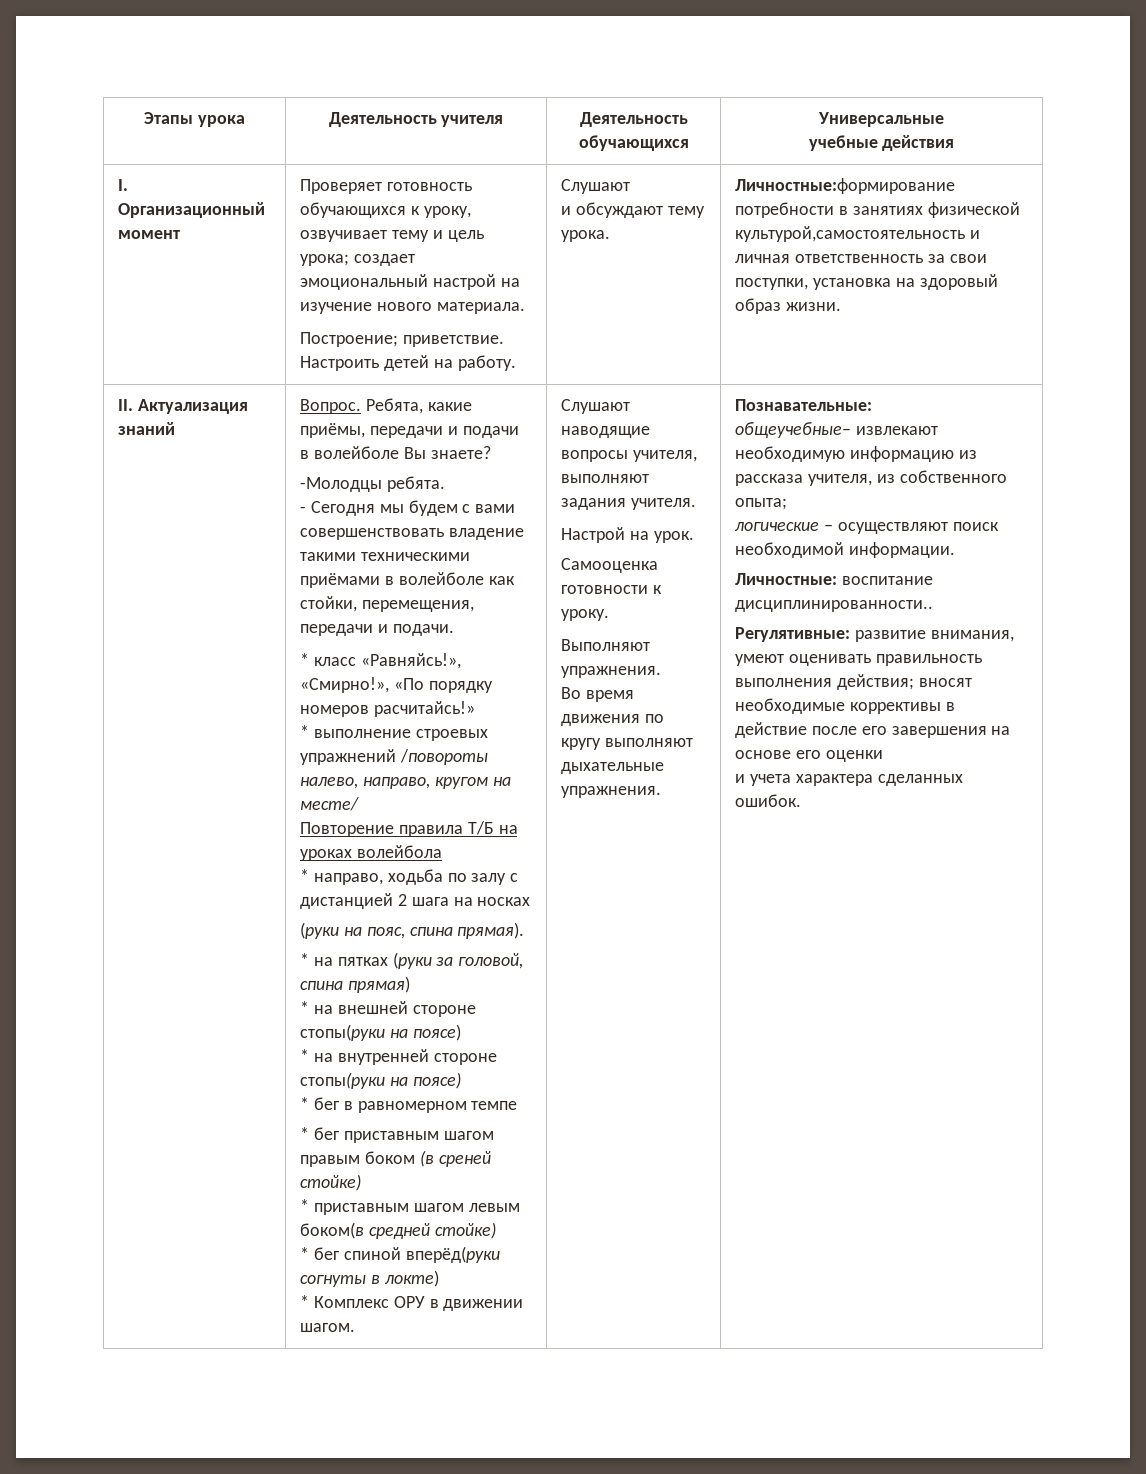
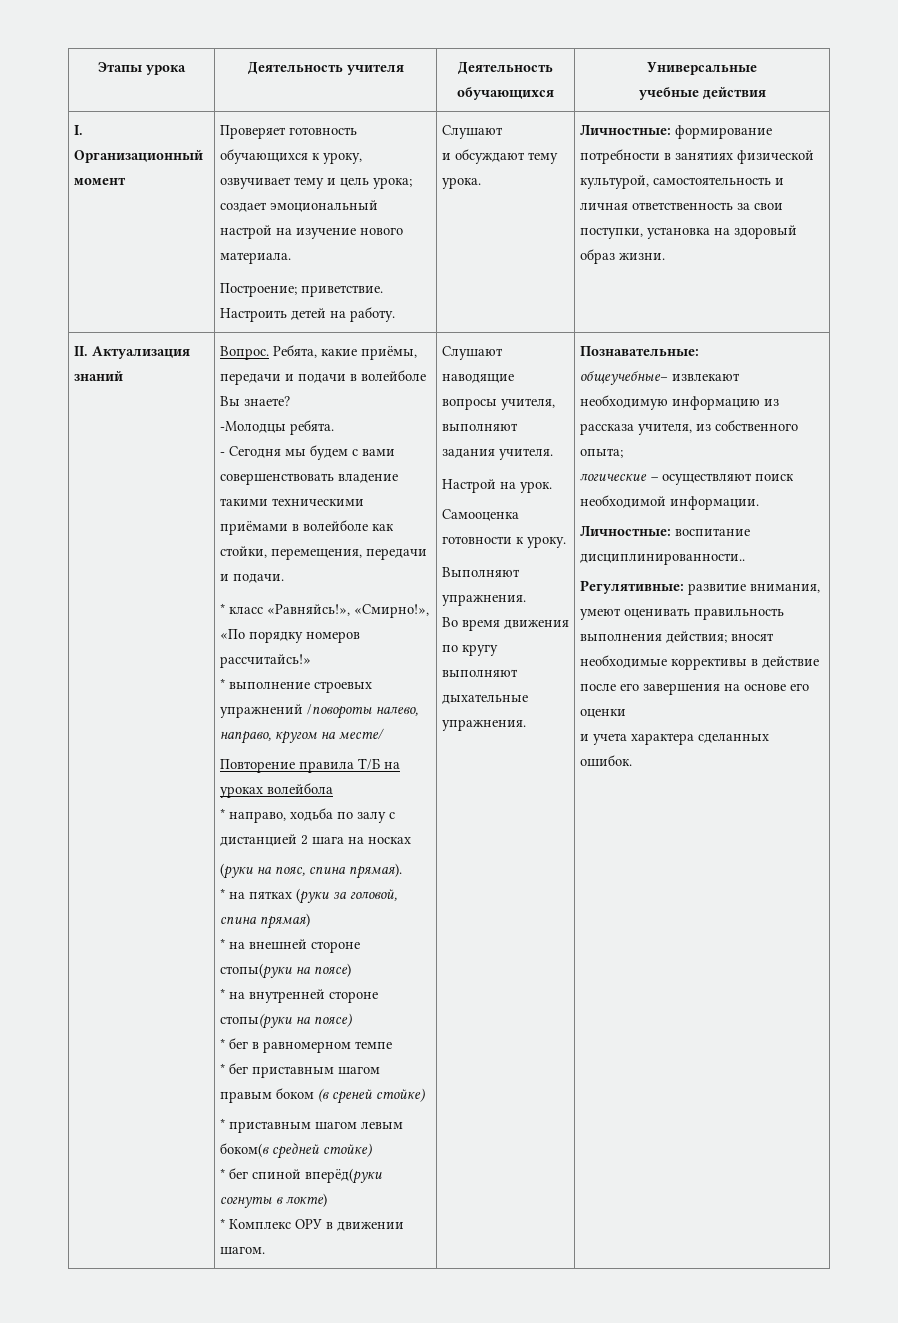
[734,178,955,194] Личностные:формирование -> [579,125,772,139] Личностные: формирование
[734,226,965,242] культурой,самостоятельность -> [579,175,771,189] культурой, самостоятельность
[373,701,475,717] расчитайсь!» -> [219,654,311,668] рассчитайсь!»

